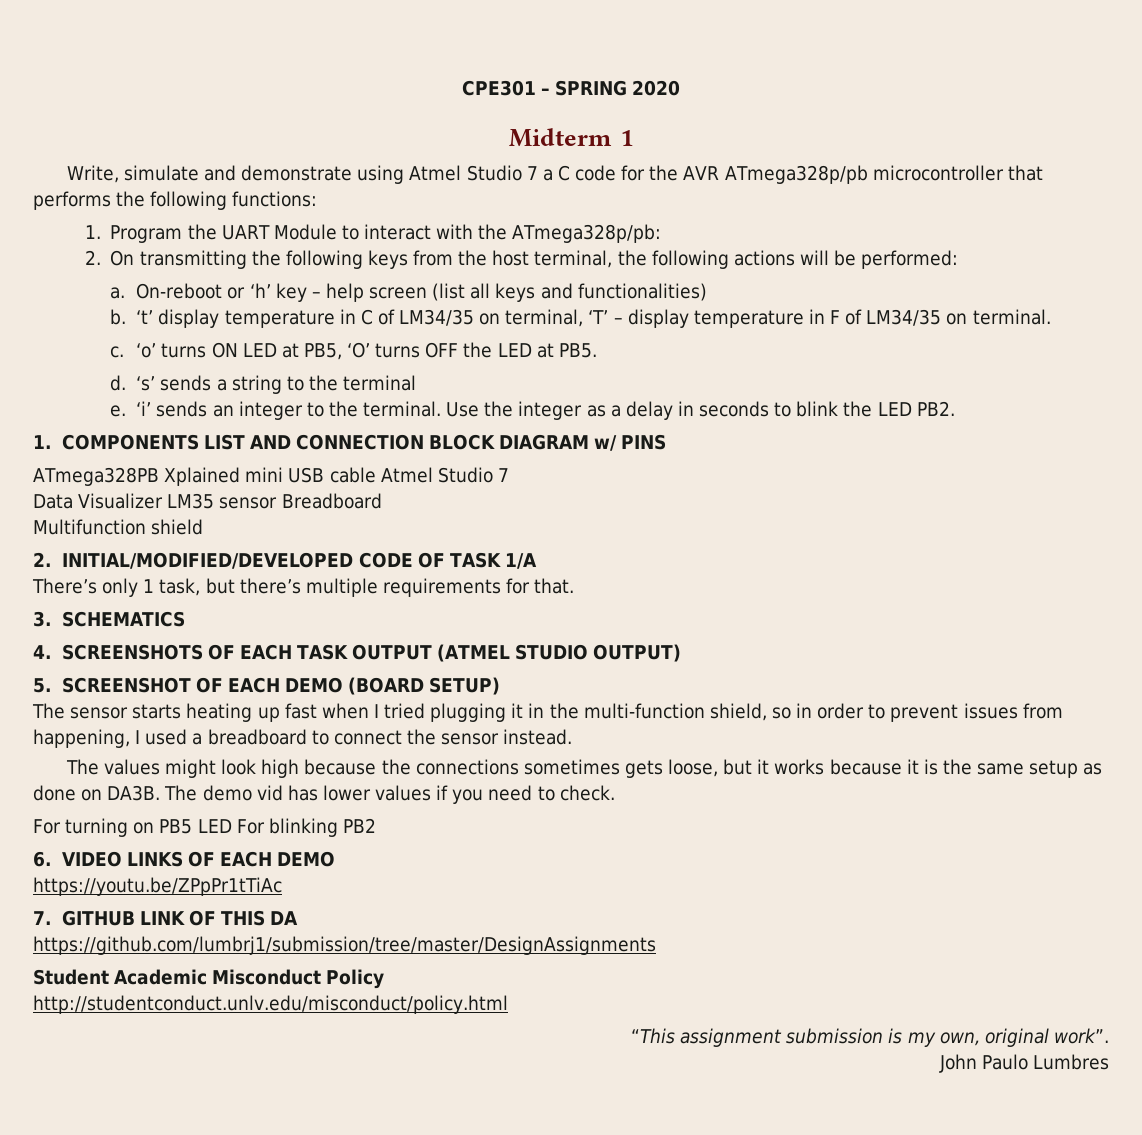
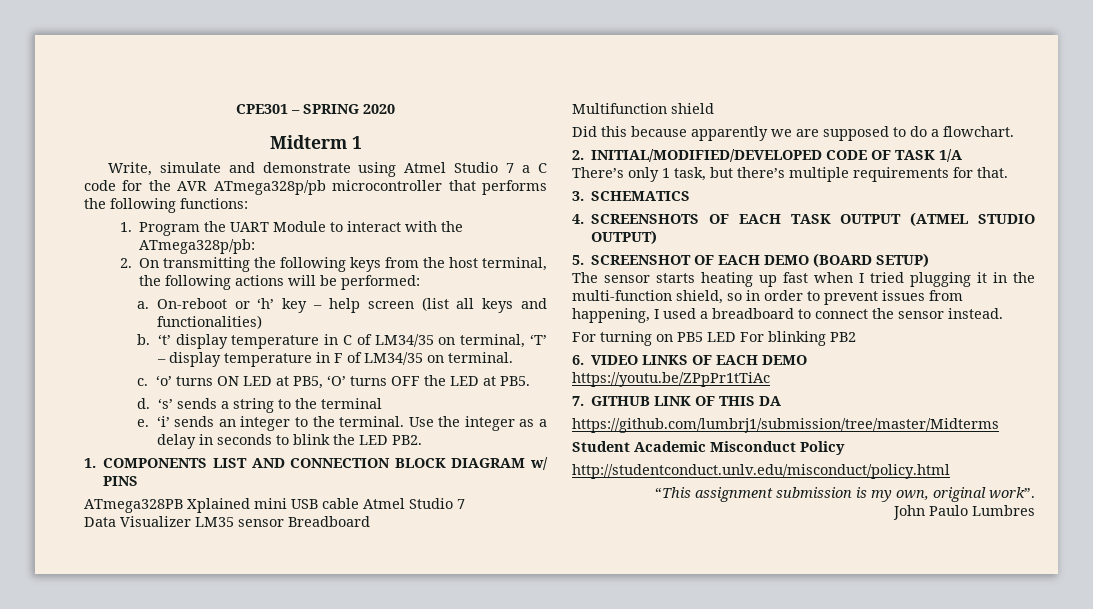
(204, 527) none -> [572,126,1014,141] // Did this because apparently we are supposed to do a flowchart.
[65,759,1103,778] [33,785,615,804] // The values might look high because the connections sometimes gets loose, but it works because it is the same setup as done on DA3B. The demo vid has lower values if you need to check. -> (1003, 313) none
[33,936,656,955] https://github.com/lumbrj1/submission/tree/master/DesignAssignments -> [572,418,999,433] https://github.com/lumbrj1/submission/tree/master/Midterms

